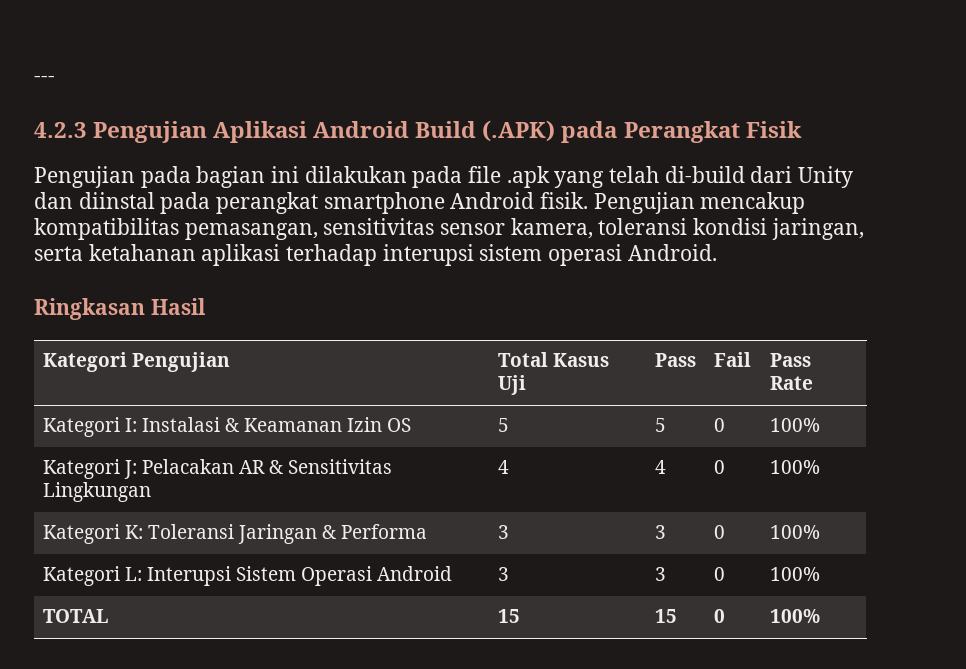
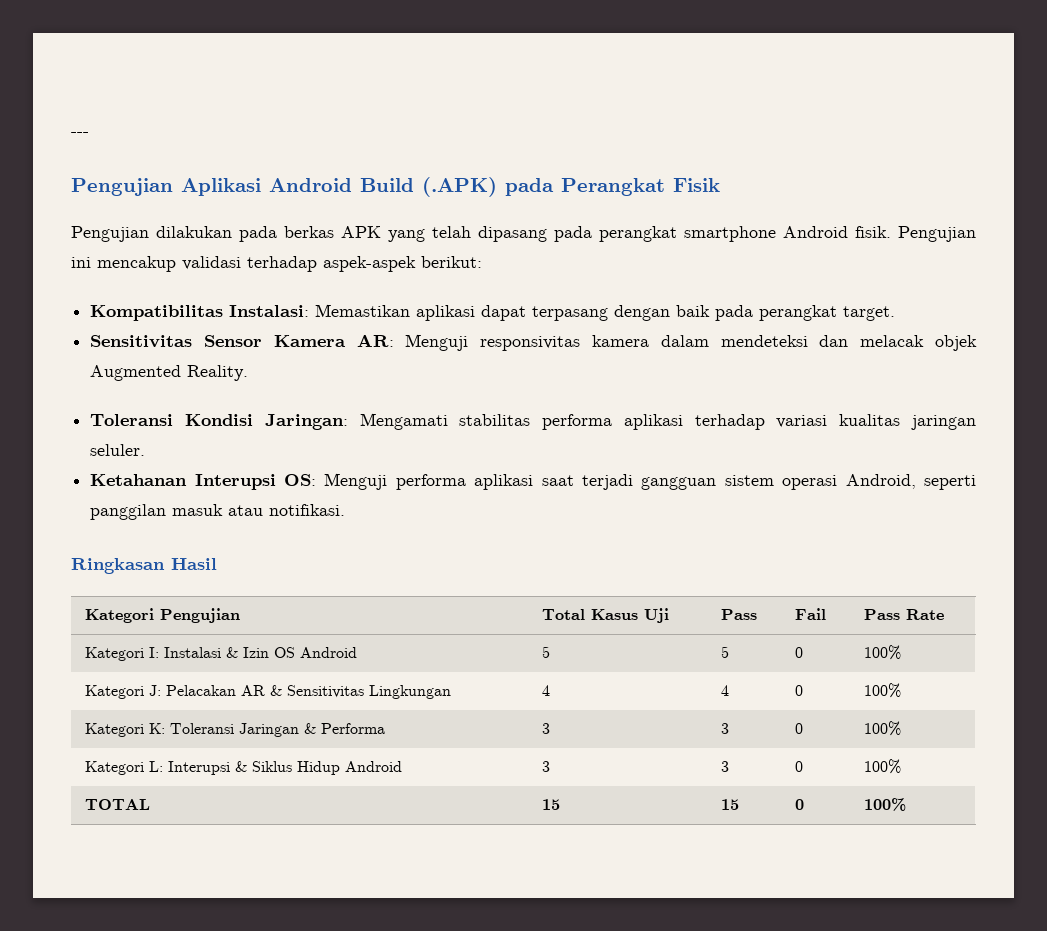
[34,122,87,138] 4.2.3 -> (89, 134) none
[140,166,854,188] [34,192,155,209] pada bagian ini dilakukan pada file .apk yang telah di-build dari Unity dan diinstal -> [156,226,547,242] dilakukan pada berkas APK yang telah dipasang
[700,192,806,214] [34,218,864,240] [34,244,717,266] mencakup kompatibilitas pemasangan, sensitivitas sensor kamera, toleransi kondisi jaringan, serta ketahanan aplikasi terhadap interupsi sistem operasi Android. -> [71,256,482,272] [90,304,896,321] [90,334,977,351] [90,365,249,381] [90,413,976,430] [90,444,146,456] [90,473,977,490] [90,504,346,520] ini mencakup validasi terhadap aspek-aspek berikut: // Kompatibilitas Instalasi: Memastikan aplikasi dapat terpasang dengan baik pada perangkat target. // Sensitivitas Sensor Kamera AR: Menguji responsivitas kamera dalam mendeteksi dan melacak objek Augmented Reality. // Toleransi Kondisi Jaringan: Mengamati stabilitas performa aplikasi terhadap variasi kualitas jaringan seluler. // Ketahanan Interupsi OS: Menguji performa aplikasi saat terjadi gangguan sistem operasi Android, seperti panggilan masuk atau notifikasi.
[244,418,343,432] Keamanan -> (238, 652) none
(412, 425) none -> [299,647,357,658] Android
[235,566,373,586] Sistem Operasi -> [234,761,340,775] & Siklus Hidup

